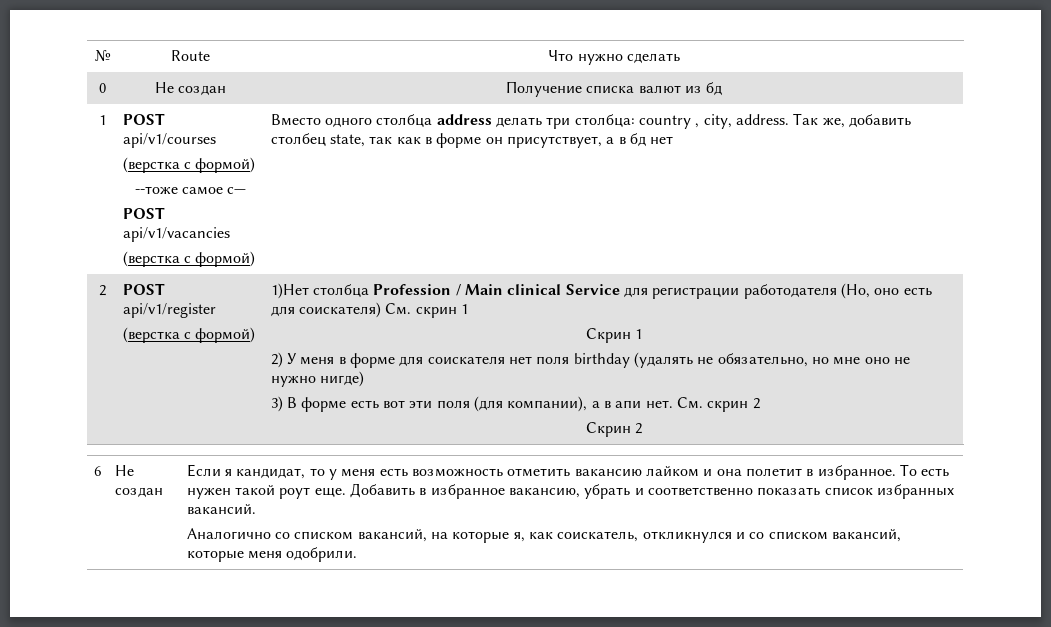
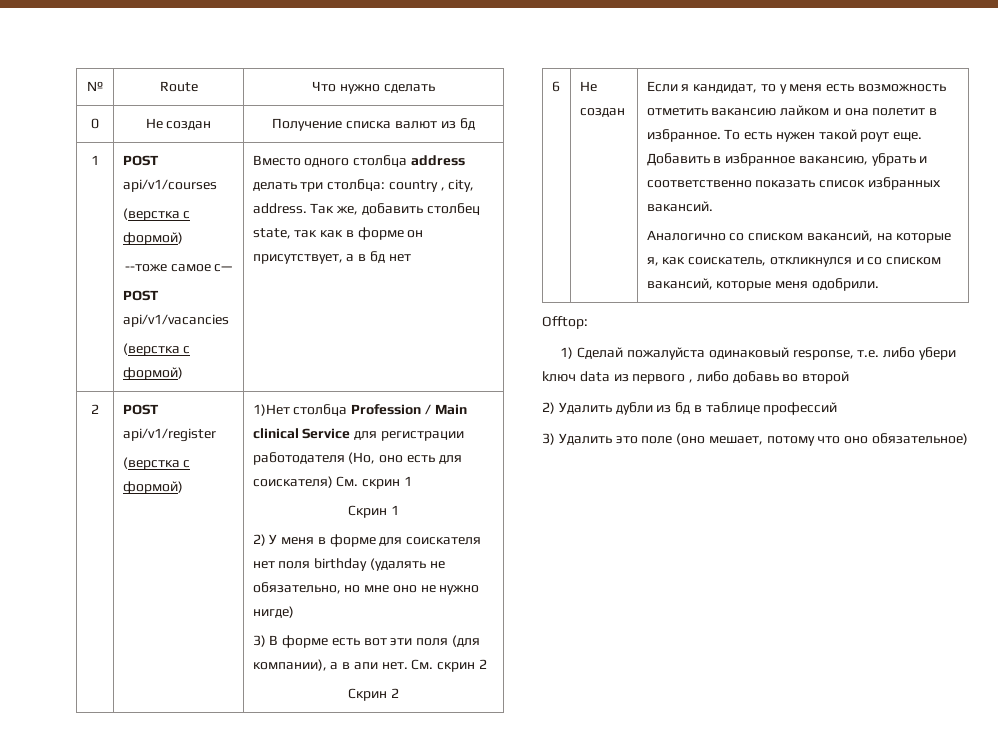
(358, 554) none -> [542,316,588,329] [560,347,956,360] [542,371,850,384] [542,402,838,415] [542,433,969,446] // Offtop: // 1) Сделай пожалуйста одинаковый response, т.е. либо убери kлюч data из первого , либо добавь во второй // 2) Удалить дубли из бд в таблице профессий // 3) Удалить это поле (оно мешает, потому что оно обязательное)

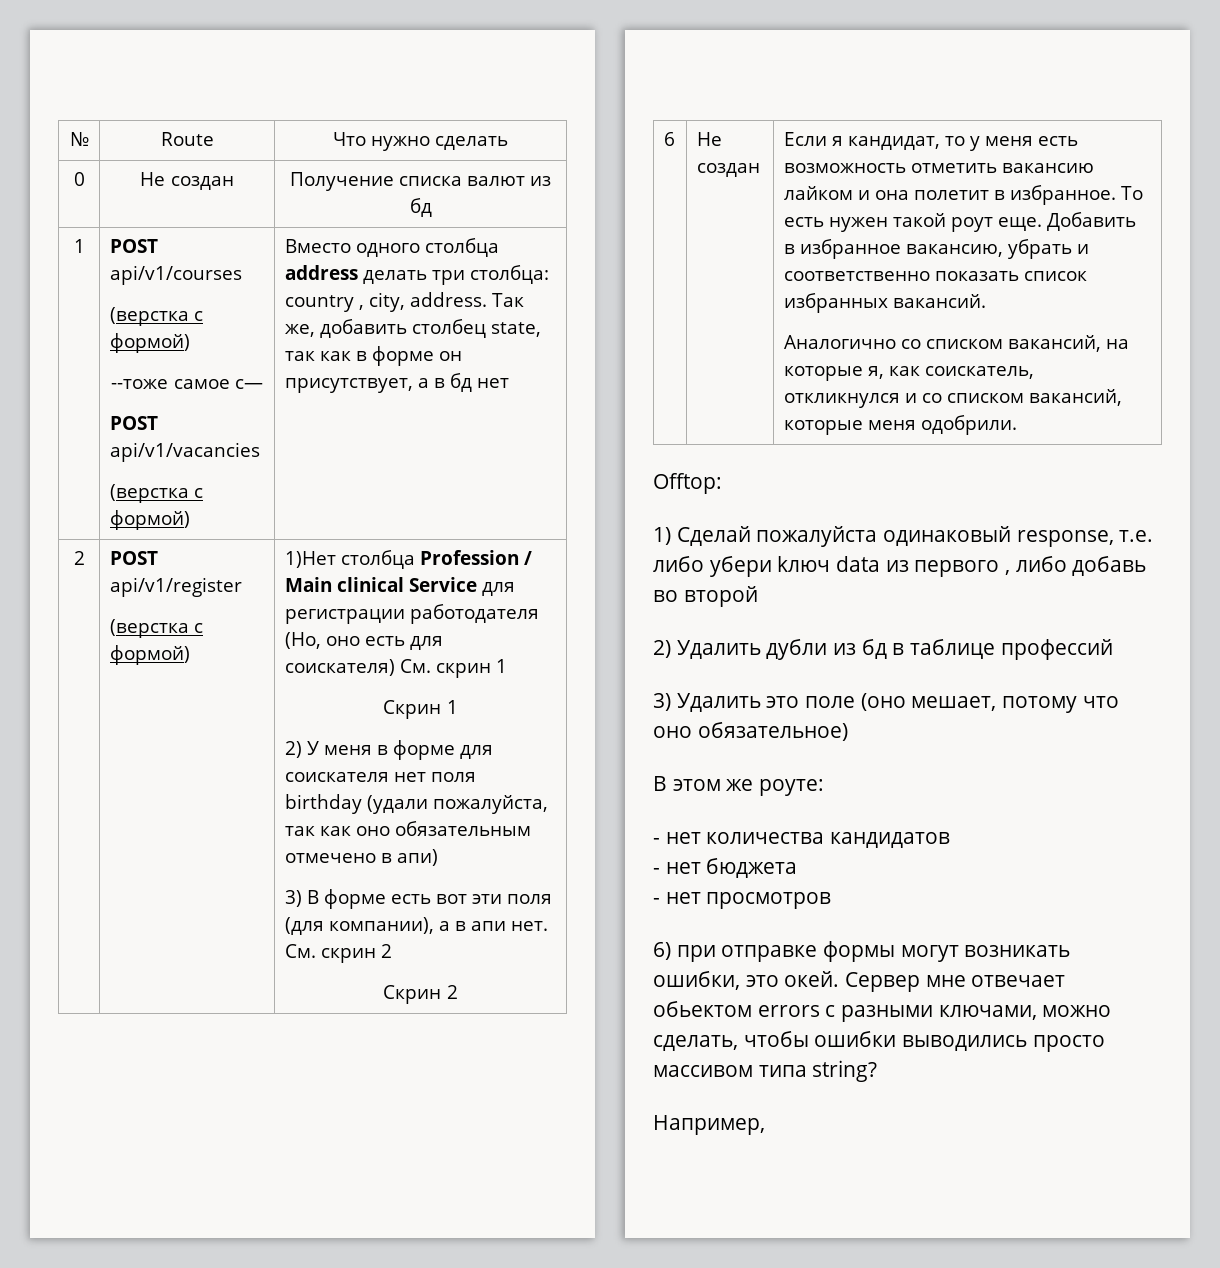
[369,558,445,571] [252,582,480,595] [252,606,294,618] (удалять не обязательно, но мне оно не нужно нигде) -> [366,795,548,814] [284,821,532,836] [284,849,438,866] (удали пожалуйста, так как оно обязательным отмечено в апи)
(969, 439) none -> [653,776,825,796] [653,832,951,848] [653,858,798,878] [653,892,832,909] [653,941,1071,962] [653,971,1066,992] [653,1001,1112,1022] [653,1031,1105,1052] [653,1060,878,1082] [653,1115,765,1135] // В этом же роуте: // - нет количества кандидатов // - нет бюджета // - нет просмотров // 6) при отправке формы могут возникать ошибки, это окей. Сервер мне отвечает обьектом errors с разными ключами, можно сделать, чтобы ошибки выводились просто массивом типа string? // Например,

